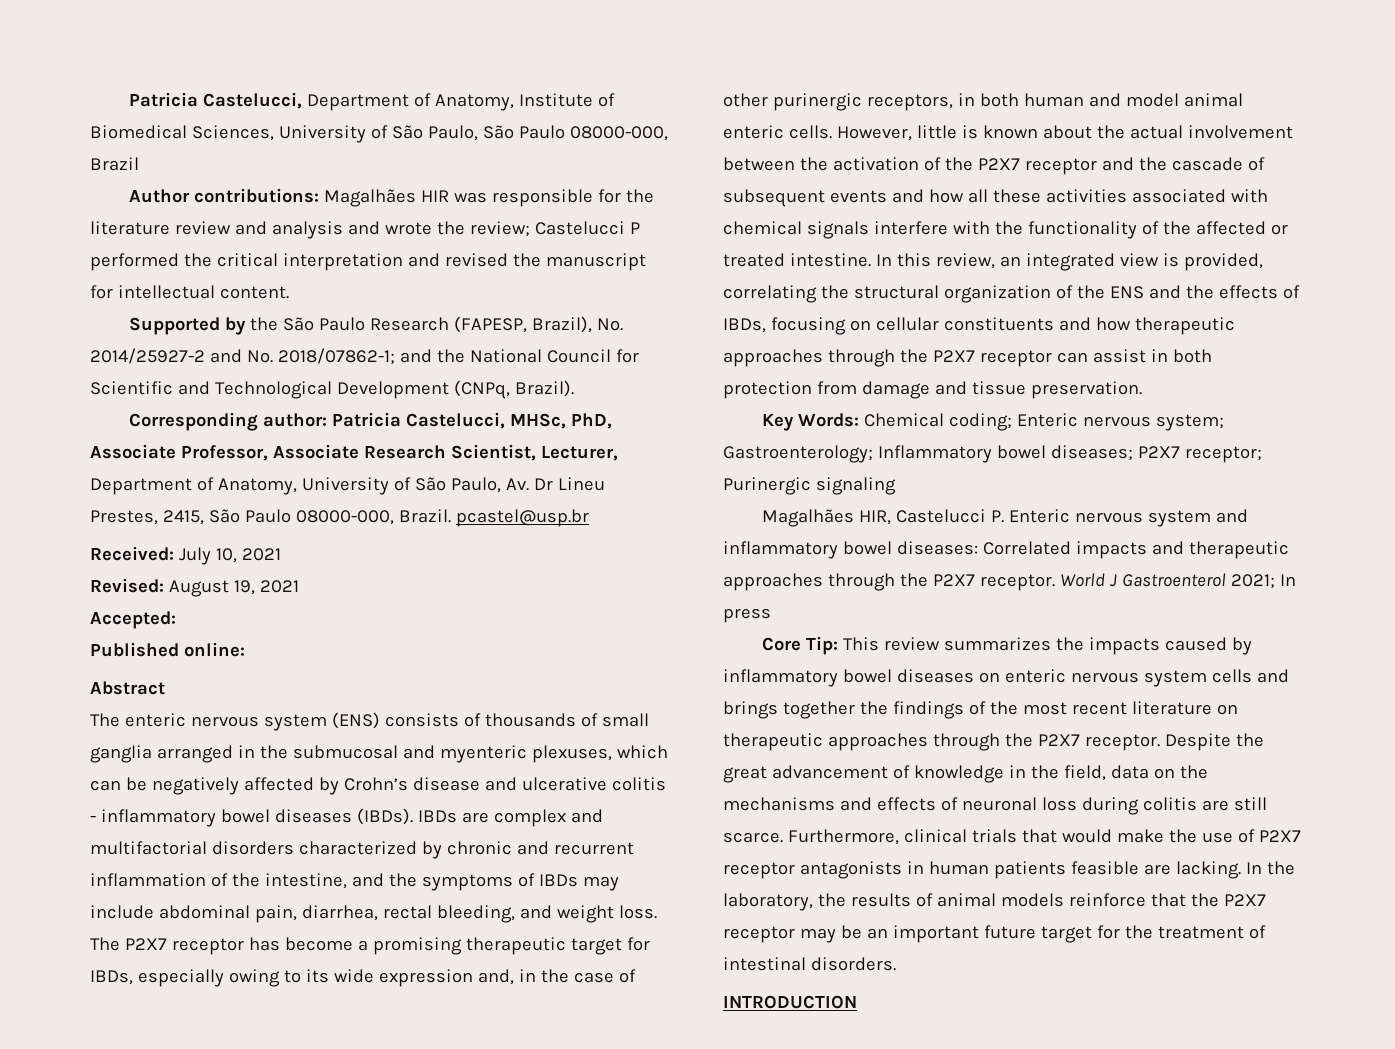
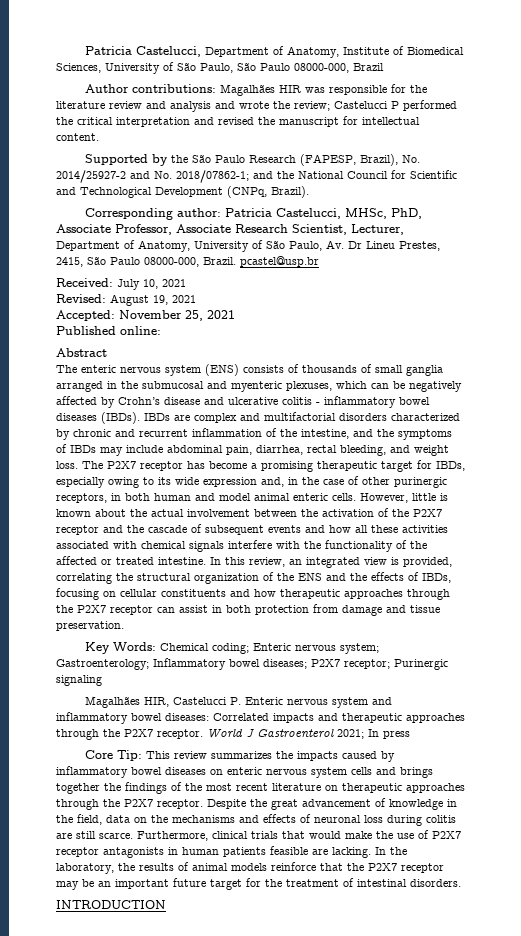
(176, 620) none -> [119,310,235,321] November 25, 2021

